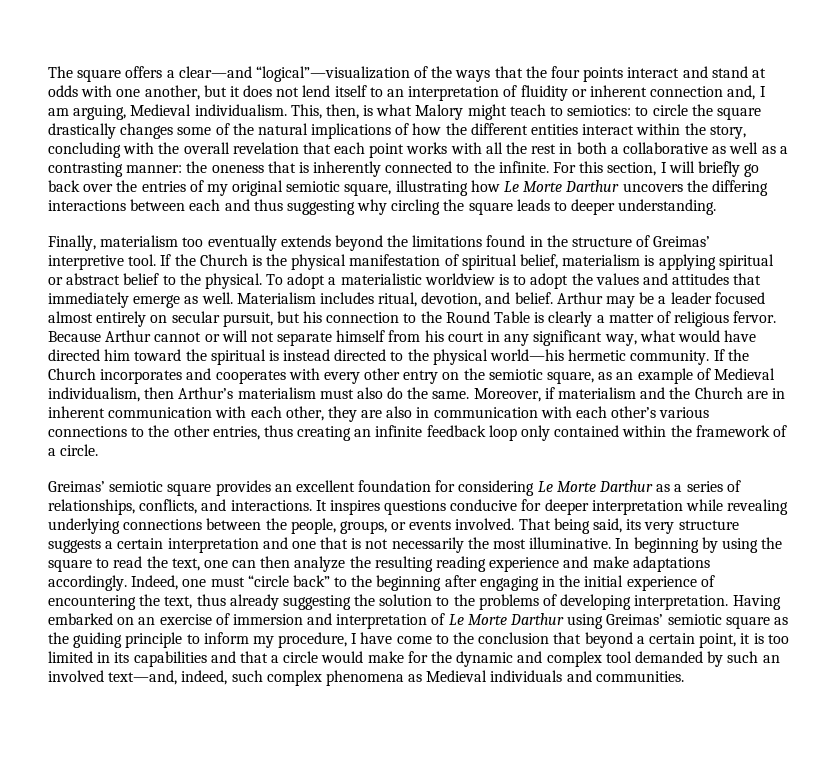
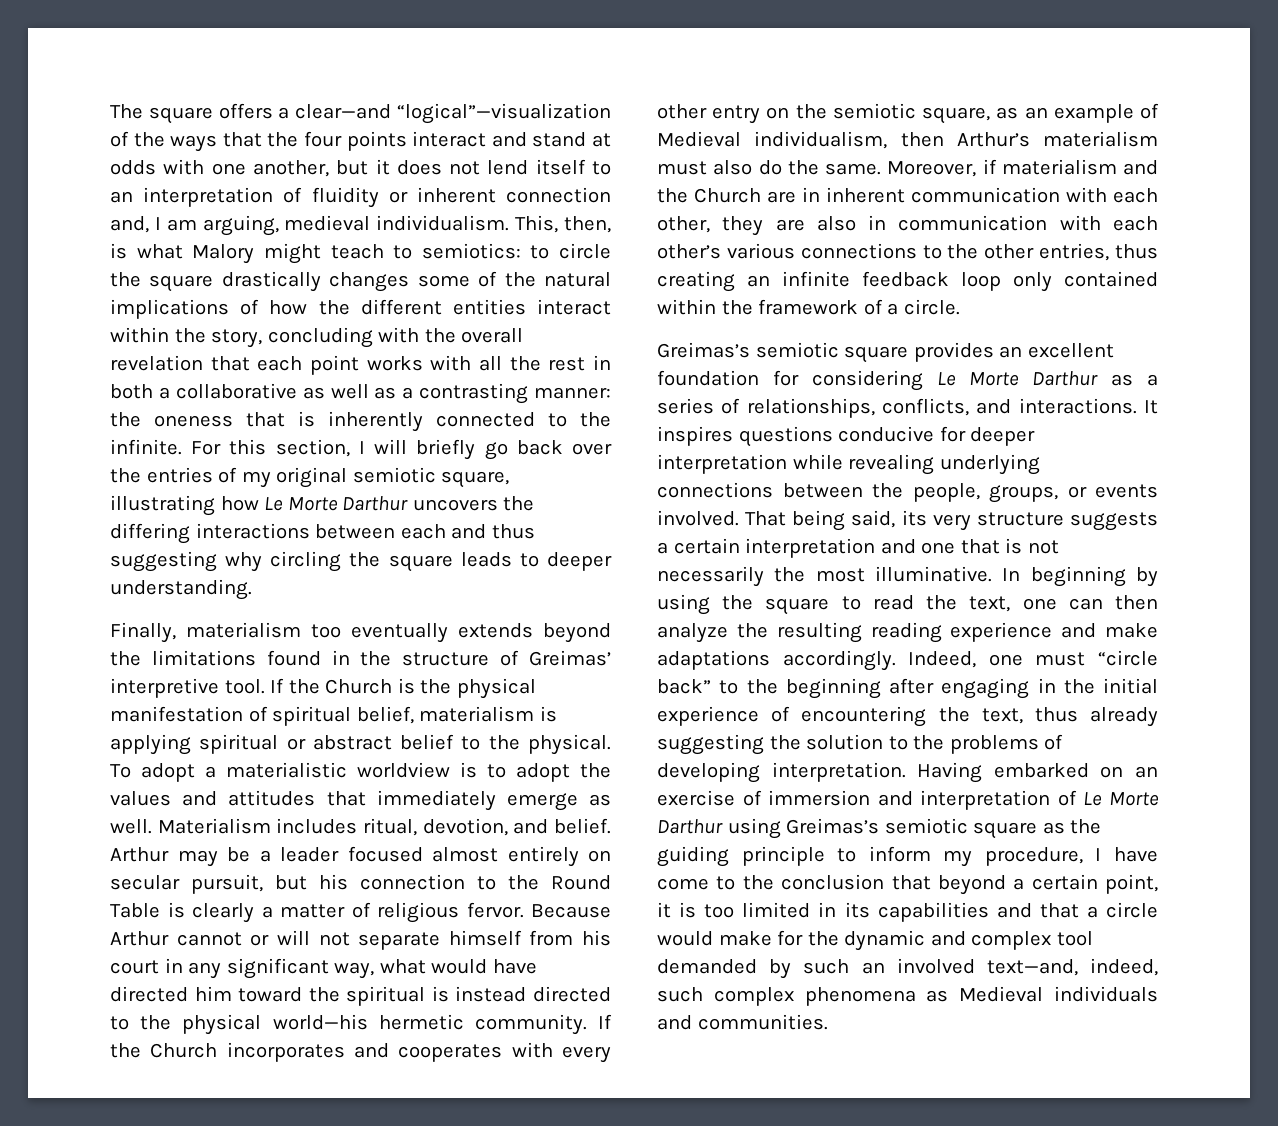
[130,104,192,116] Medieval -> [284,215,371,231] medieval
[48,481,105,492] Greimas’ -> [657,342,750,358] Greimas’s
[606,614,664,625] Greimas’ -> [786,818,880,834] Greimas’s

